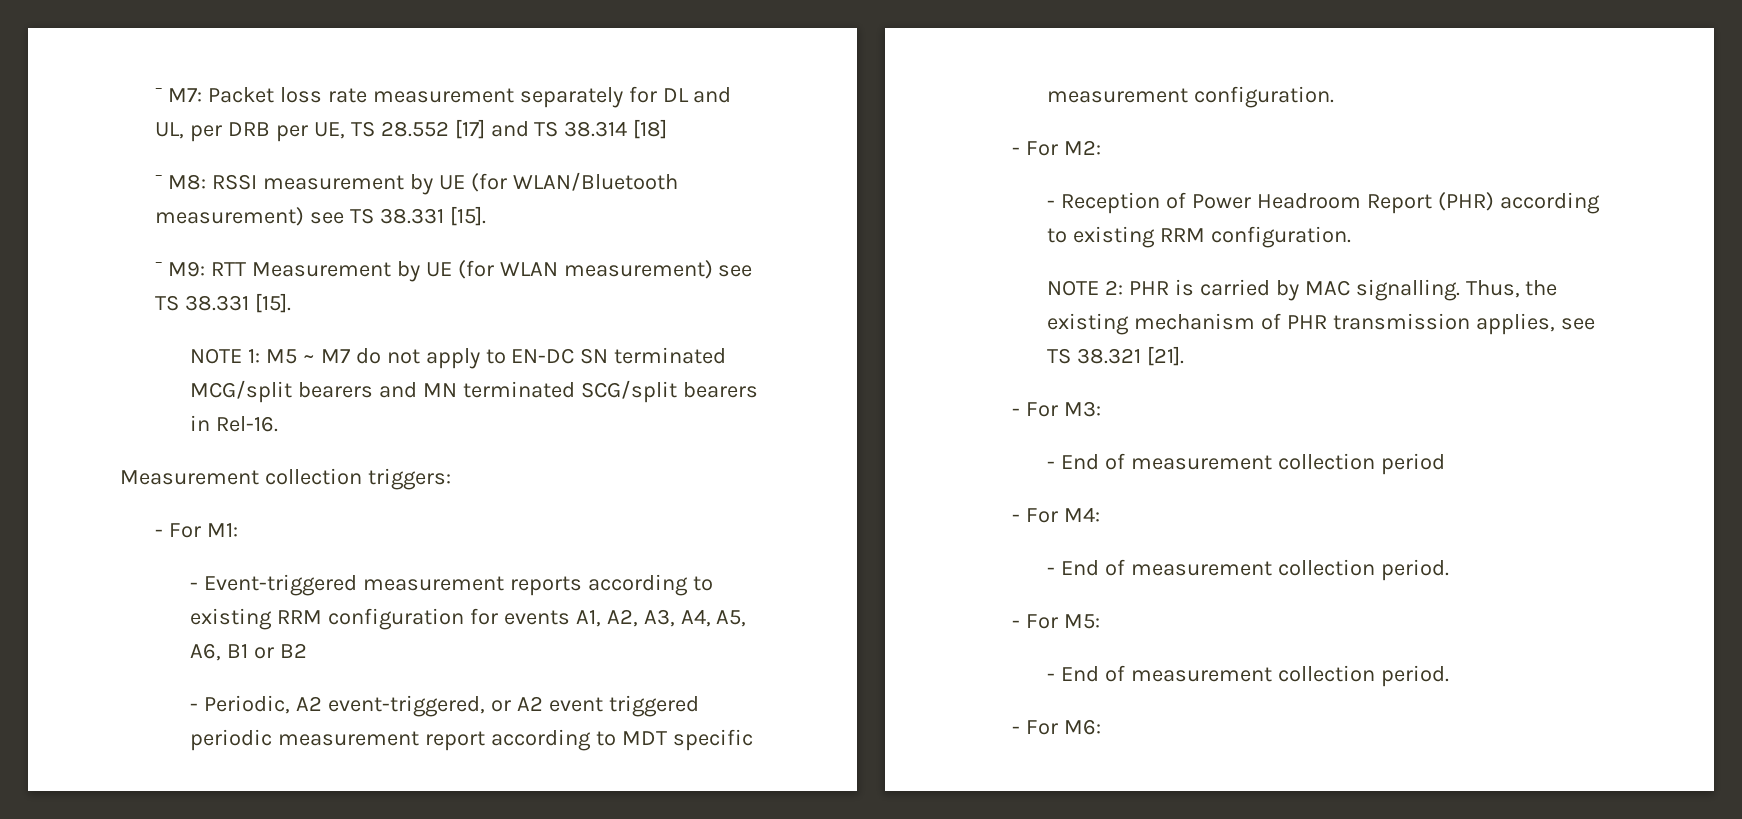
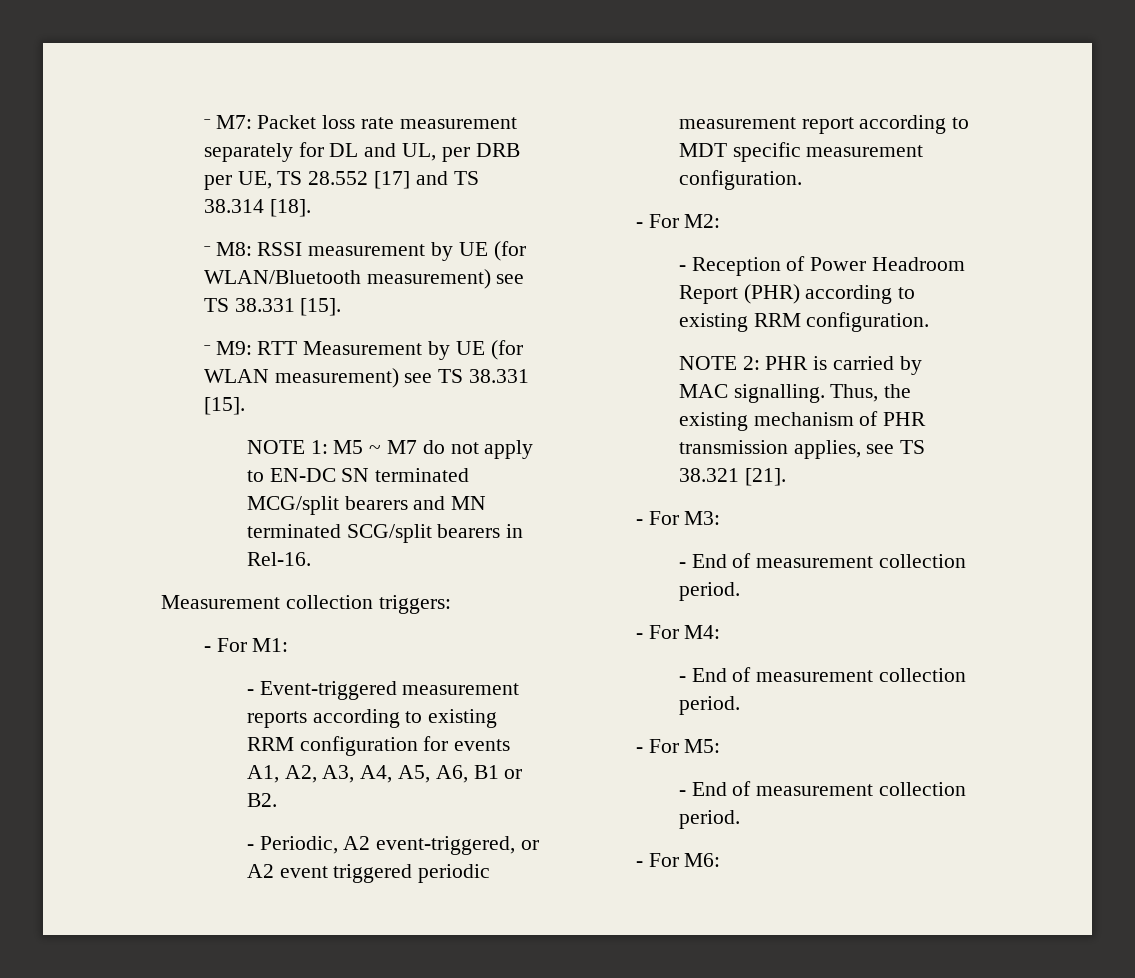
[633,119,668,139] [18] -> [269,199,311,217] [18].
[279,643,307,658] B2 -> [246,793,277,807] B2.
[1380,453,1445,475] period -> [678,582,740,601] period.

